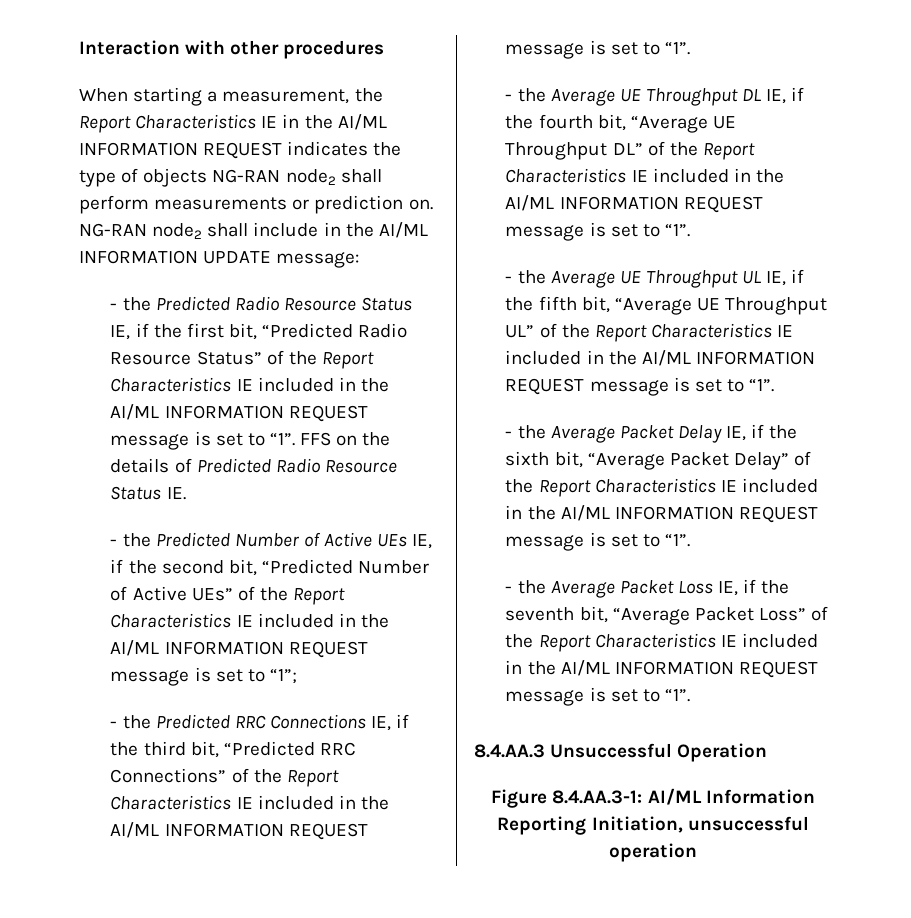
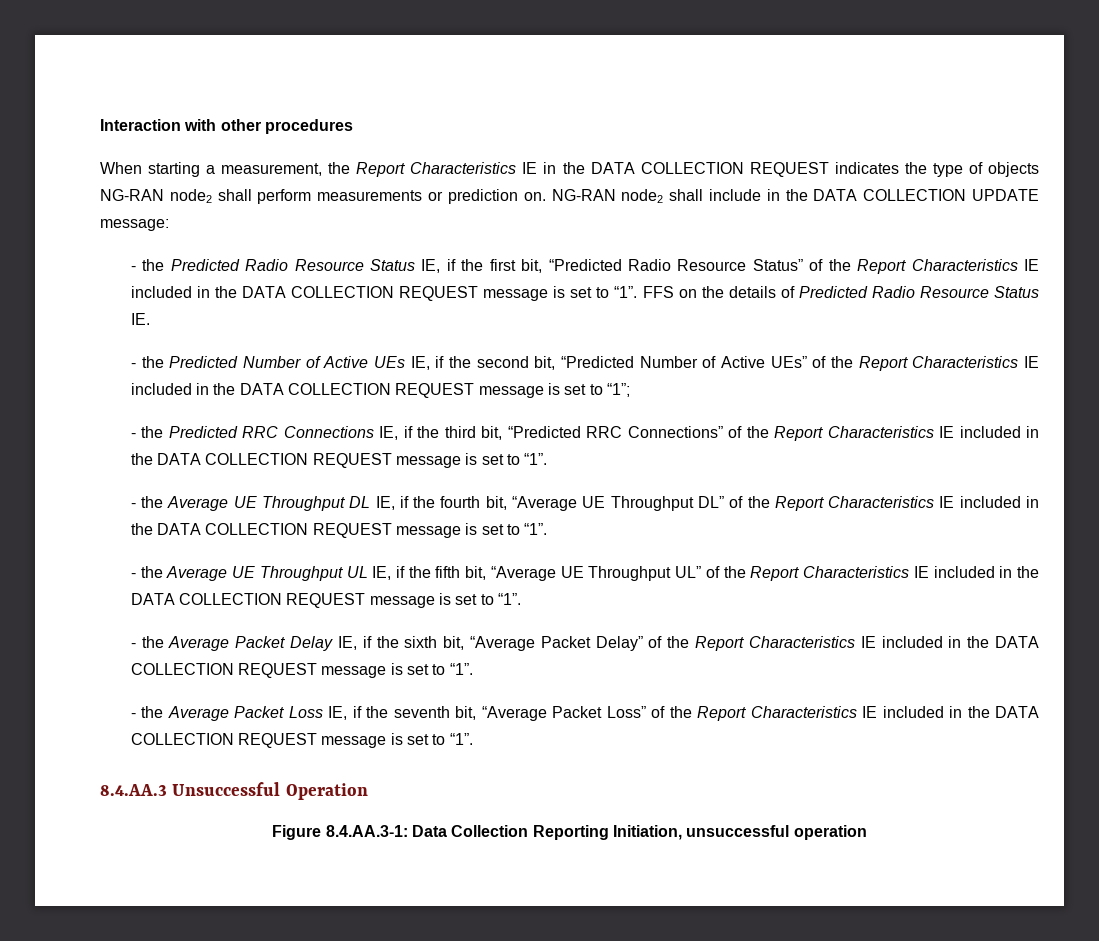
[337,114,387,130] [79,142,198,156] AI/ML INFORMATION -> [590,162,744,174] DATA COLLECTION
[378,222,428,238] [79,250,198,264] AI/ML INFORMATION -> [813,189,967,201] DATA COLLECTION
[110,404,284,420] AI/ML INFORMATION -> [242,286,395,298] DATA COLLECTION
[110,640,284,656] AI/ML INFORMATION -> [239,383,392,395] DATA COLLECTION
[110,822,284,838] AI/ML INFORMATION -> [157,453,309,465] DATA COLLECTION
[505,195,679,211] AI/ML INFORMATION -> [157,523,309,535] DATA COLLECTION
[641,350,815,366] AI/ML INFORMATION -> [130,593,283,605] DATA COLLECTION
[560,505,734,521] AI/ML INFORMATION -> [994,636,1039,648] [130,663,234,675] DATA COLLECTION
[560,660,734,676] AI/ML INFORMATION -> [994,706,1039,718] [130,733,234,745] DATA COLLECTION
[647,788,815,805] AI/ML Information -> [412,825,529,837] Data Collection

